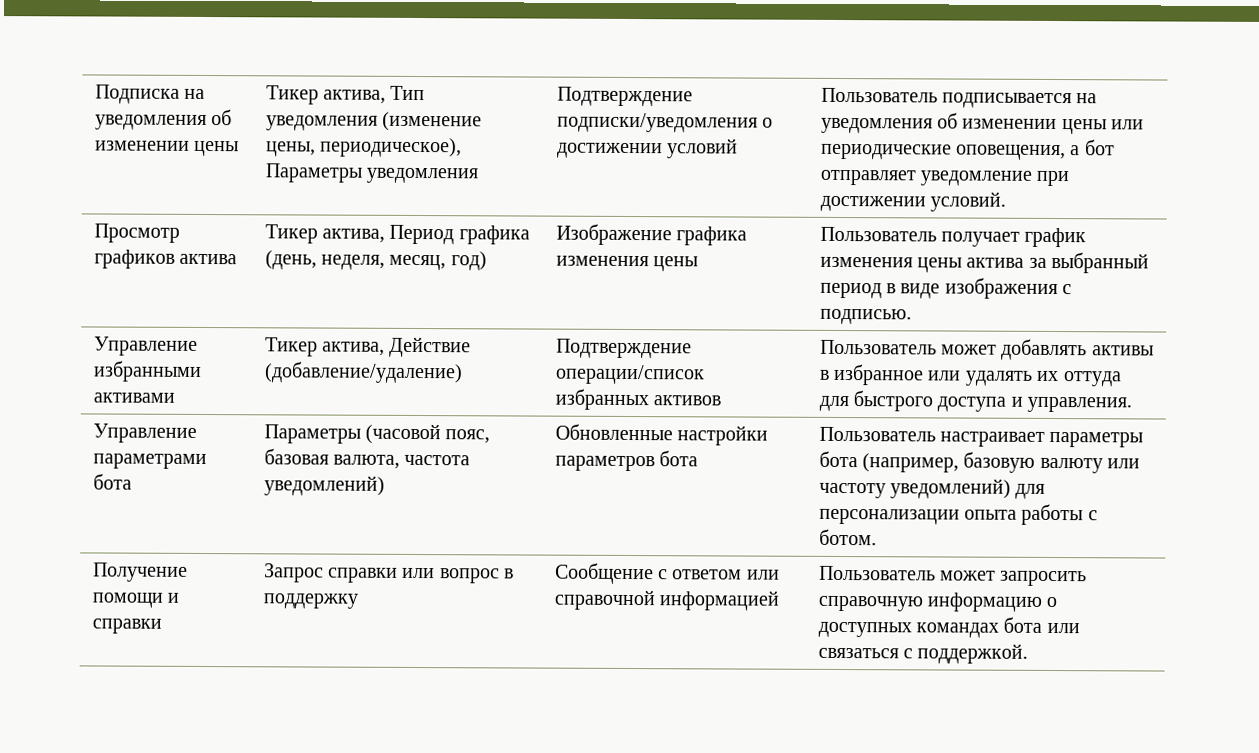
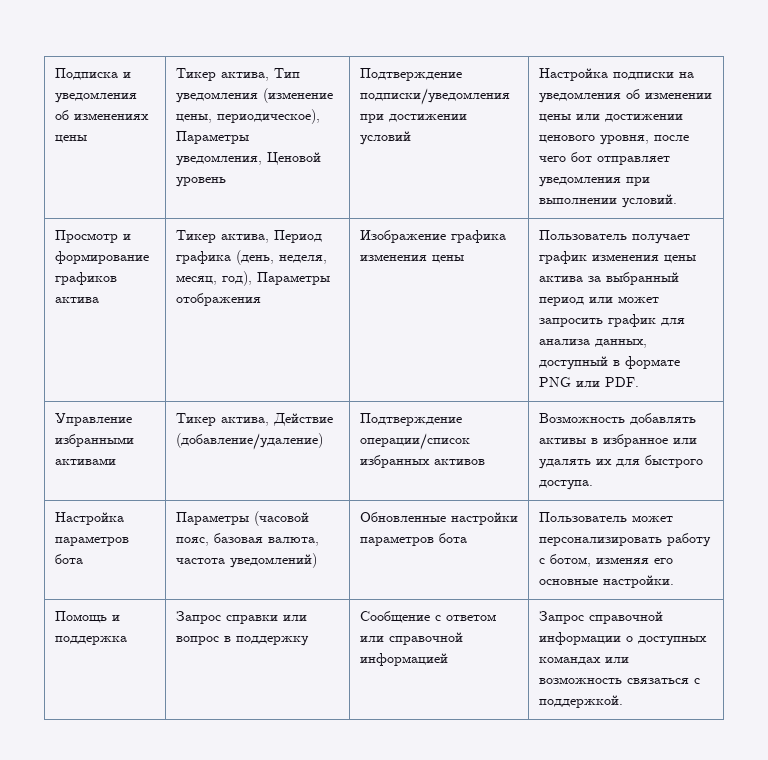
[184,88,206,99] [94,109,233,131] [94,140,190,151] на уведомления об изменении -> [122,72,131,78] [54,92,137,103] [54,110,149,120] и уведомления об изменениях
[366,167,479,184] уведомления -> [175,152,321,166] [175,177,226,187] уведомления, Ценовой уровень
[762,117,774,128] о -> [359,114,384,123] при
[820,87,1073,109] Пользователь подписывается -> [538,68,674,81] Настройка подписки
[820,139,1115,161] [819,169,1070,187] [819,195,926,212] периодические оповещения, а бот отправляет уведомление при достижении -> [604,114,683,122] [538,135,689,145] [538,152,670,165] [538,176,650,187] [538,198,617,204] достижении ценового уровня, после чего бот отправляет уведомления при выполнении
(180, 233) none -> [122,234,131,240] [54,251,149,264] и формирование
[450,251,487,271] год) -> [221,271,330,286] [175,293,261,306] год), Параметры отображения
[886,277,1073,300] [819,308,912,325] в виде изображения с подписью. -> [588,296,659,303] [538,314,685,327] [538,339,647,348] [538,356,680,370] [538,377,639,387] или может запросить график для анализа данных, доступный в формате PNG или PDF.
[819,339,998,355] Пользователь может -> [538,413,625,423] Возможность
[1062,371,1122,387] оттуда -> (612, 462) none
[937,396,1133,413] [92,423,197,443] [92,453,207,470] доступа и управления. // Управление параметрами -> [538,480,593,490] [54,512,124,525] [54,536,129,546] доступа. // Настройка параметров
[940,431,1144,448] [818,450,1141,474] [818,478,1046,499] [818,503,1098,526] [818,528,877,546] [92,562,188,582] [91,592,180,608] [91,618,162,634] настраивает параметры бота (например, базовую валюту или частоту уведомлений) для персонализации опыта работы с ботом. // Получение помощи и справки -> [631,515,673,522] [538,533,711,547] [538,554,673,567] [538,575,674,588] [54,611,120,623] [54,636,127,645] может персонализировать работу с ботом, изменяя его основные настройки. // Помощь и поддержка
[818,565,1088,587] [817,592,1043,612] Пользователь может запросить справочную информацию -> [538,611,663,624] [538,632,621,645] Запрос справочной информации
[1003,616,1080,634] бота или -> [604,657,629,663] [538,677,622,684] или возможность

